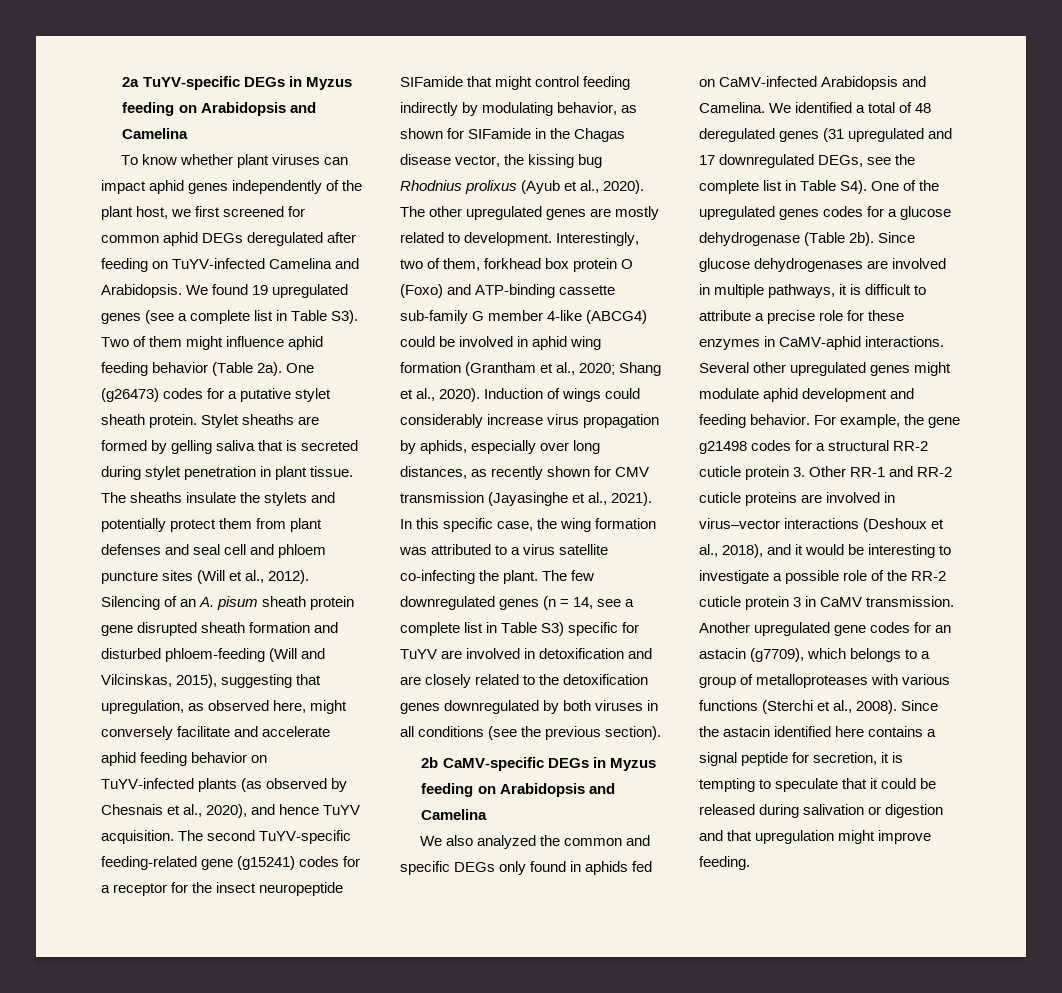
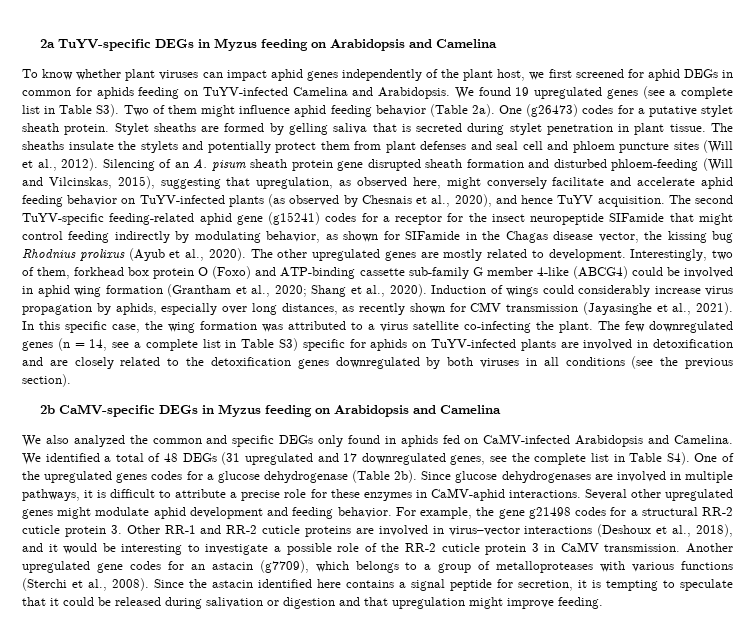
[101,235,159,243] common -> (644, 73) none
[247,232,357,246] deregulated after -> [722,70,734,78] [22,87,134,99] in common for aphids
(197, 863) none -> [199,213,232,225] aphid
[400,649,437,659] TuYV -> [370,339,556,351] aphids on TuYV-infected plants
[699,128,820,142] deregulated genes -> [182,453,217,462] DEGs
[818,155,864,167] DEGs, -> [450,455,486,465] genes,

